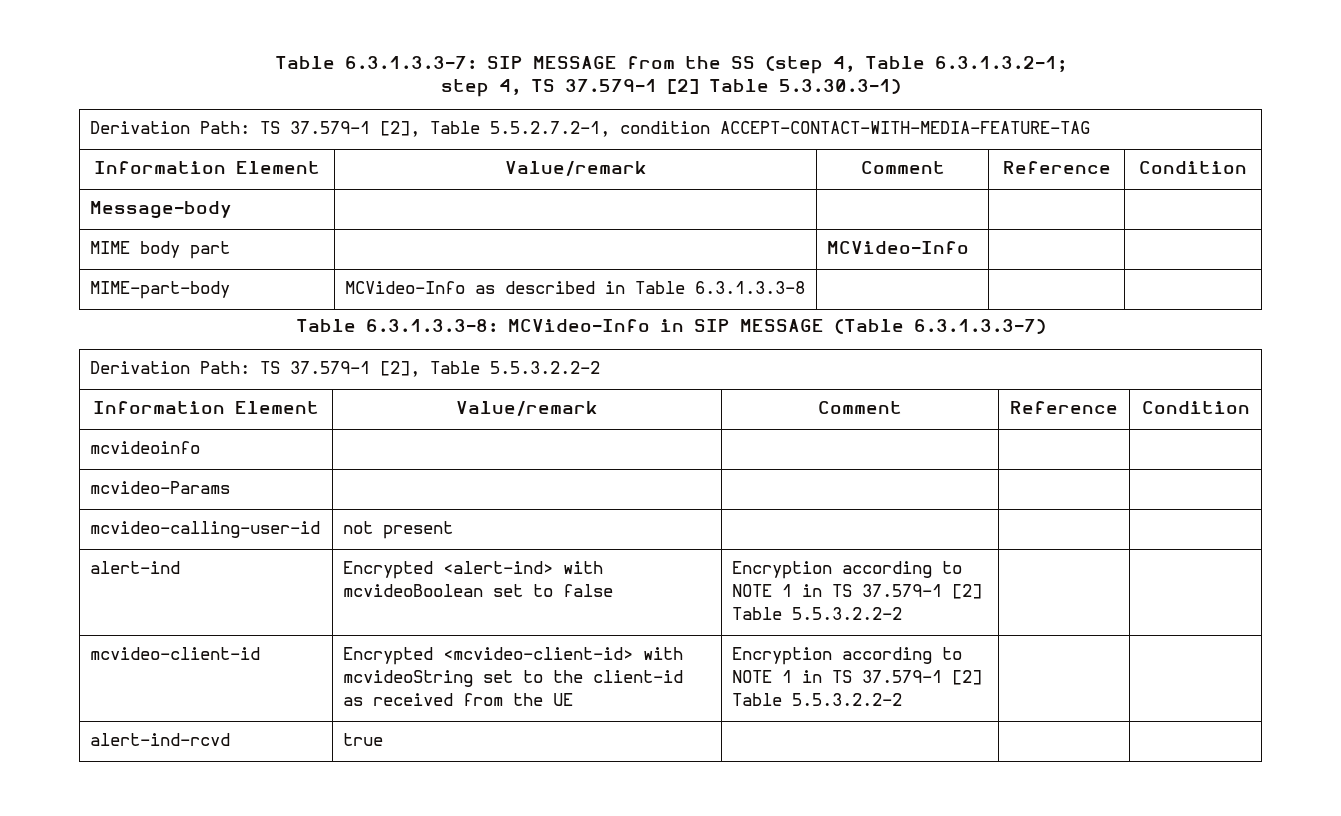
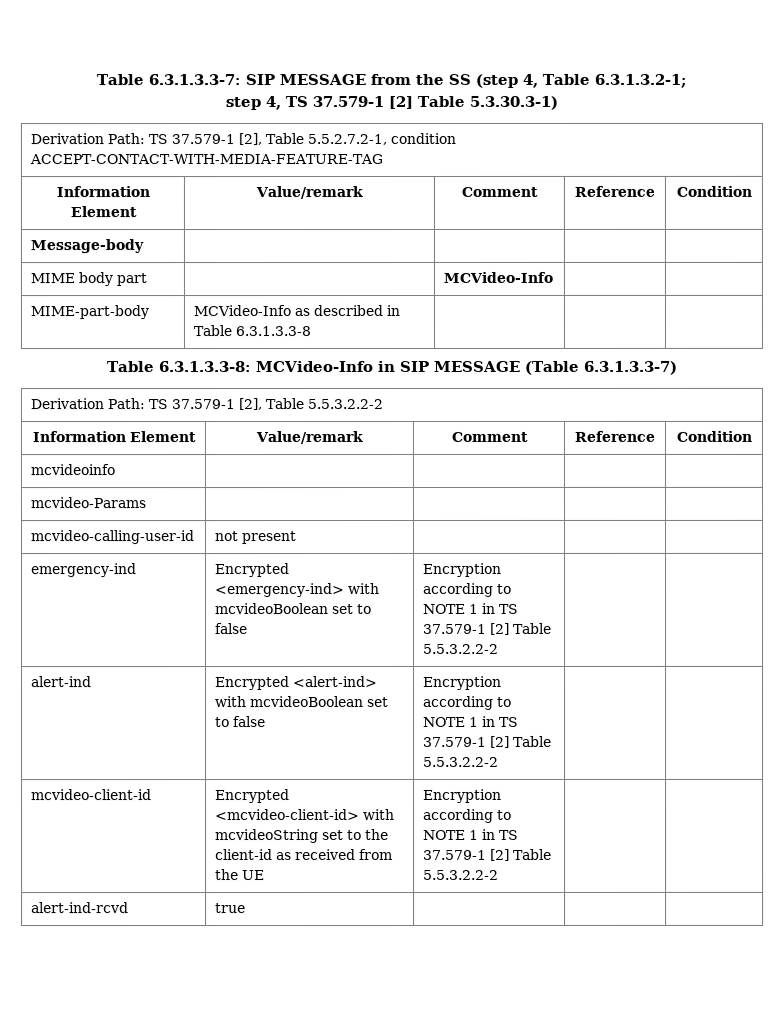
(454, 530) none -> [31,563,138,578] [215,563,291,578] [215,583,381,598] [215,603,373,615] [215,623,249,635] [423,562,503,577] [423,582,513,597] [423,602,520,614] [423,622,553,635] [423,643,500,654] // emergency-ind | Encrypted <emergency-ind> with mcvideoBoolean set to false | Encryption according to NOTE 1 in TS 37.579-1 [2] Table 5.5.3.2.2-2 | |

